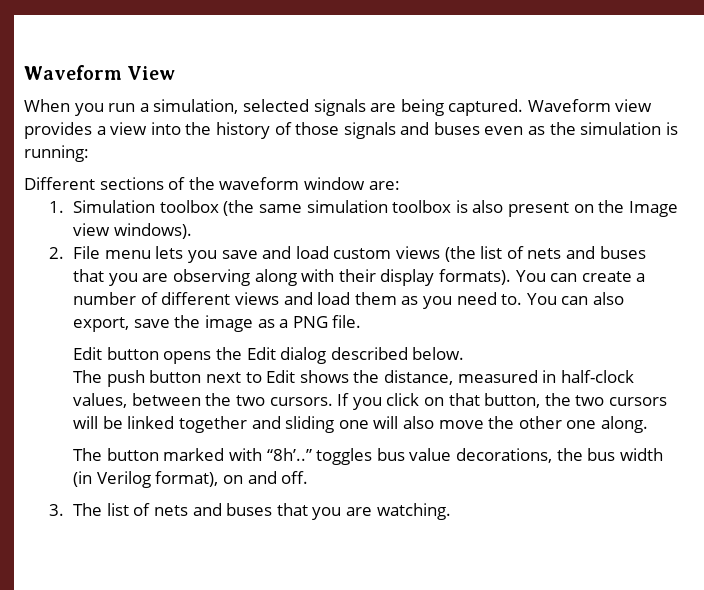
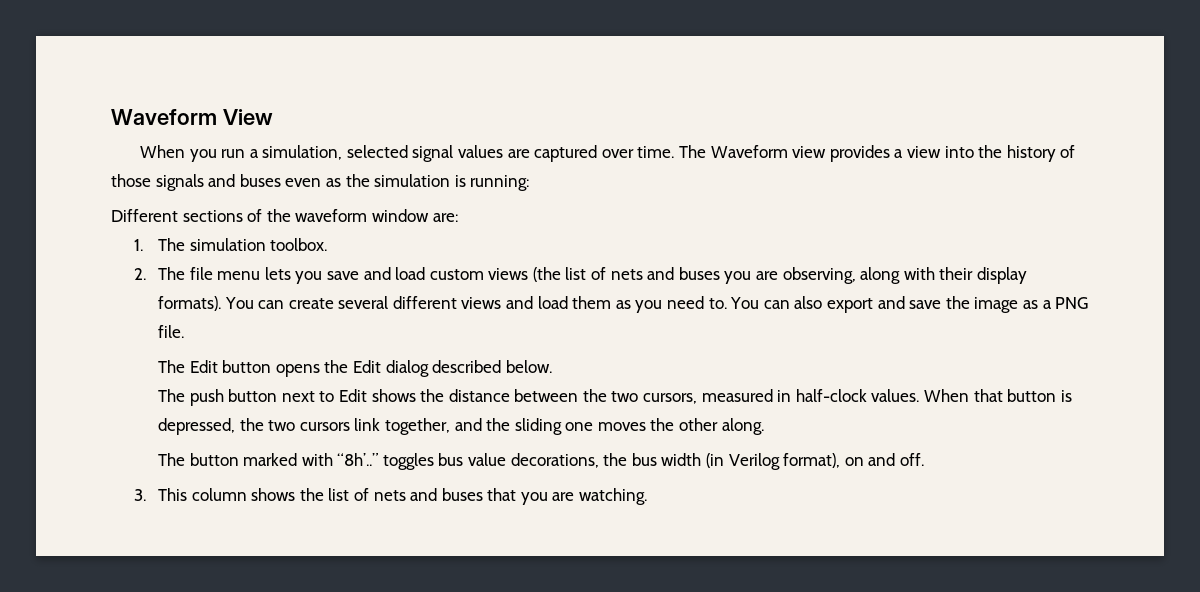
[313,99,524,116] signals are being captured. -> [412,145,707,162] signal values are captured over time. The
[73,200,678,217] [73,223,192,239] Simulation toolbox (the same simulation toolbox is also present on the Image view windows). -> [157,238,328,251] The simulation toolbox.
[73,246,101,259] File -> [157,267,213,280] The file
[73,269,251,286] that you are observing -> [724,267,856,284] you are observing,
[636,273,646,282] [73,292,158,305] a number of -> [338,296,389,309] several
[73,317,130,332] export, -> [826,296,905,313] export and
(362, 321) none -> [157,360,185,373] The
[383,370,634,385] [73,393,667,410] [73,416,484,433] distance, measured in half-clock values, between the two cursors. If you click on that button, the two cursors will be linked together and sliding one will also move -> [448,389,1072,404] [157,418,646,435] distance between the two cursors, measured in half-clock values. When that button is depressed, the two cursors link together, and the sliding one moves
[566,420,597,429] one -> (719, 424) none
[73,503,103,516] The -> [157,488,324,501] This column shows the

